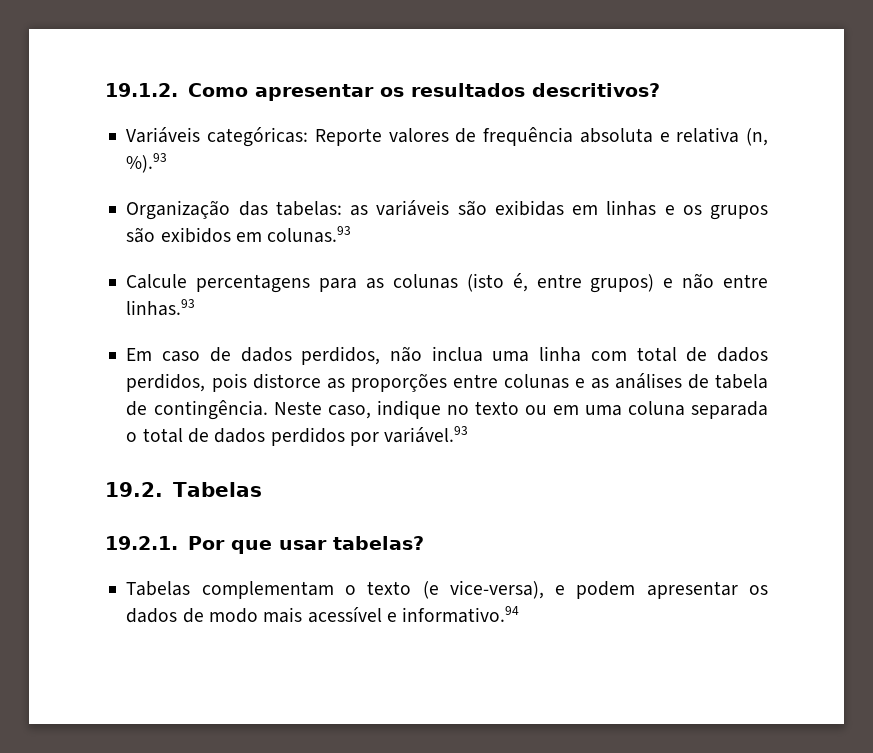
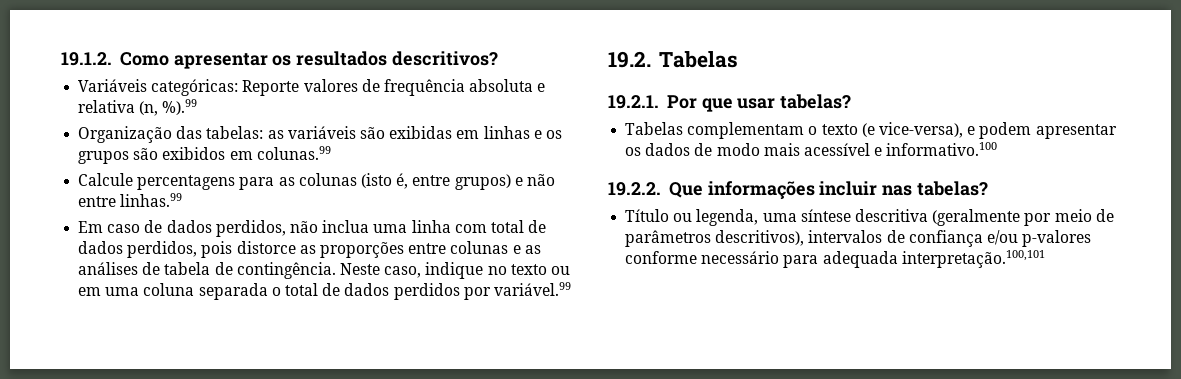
[126,153,168,173] %).93 -> [162,99,198,115] %).99
[267,226,352,243] colunas.93 -> [256,146,331,160] colunas.99
[126,299,196,316] linhas.93 -> [120,193,183,207] linhas.99
[384,426,469,443] variável.93 -> [493,282,571,296] variável.99
[402,606,520,623] informativo.94 -> [886,142,998,156] [608,181,989,200] [625,209,1114,226] [625,230,1092,247] [625,250,1045,268] informativo.100 // 19.2.2. Que informações incluir nas tabelas? // Título ou legenda, uma síntese descritiva (geralmente por meio de parâmetros descritivos), intervalos de confiança e/ou p-valores conforme necessário para adequada interpretação.100,101

